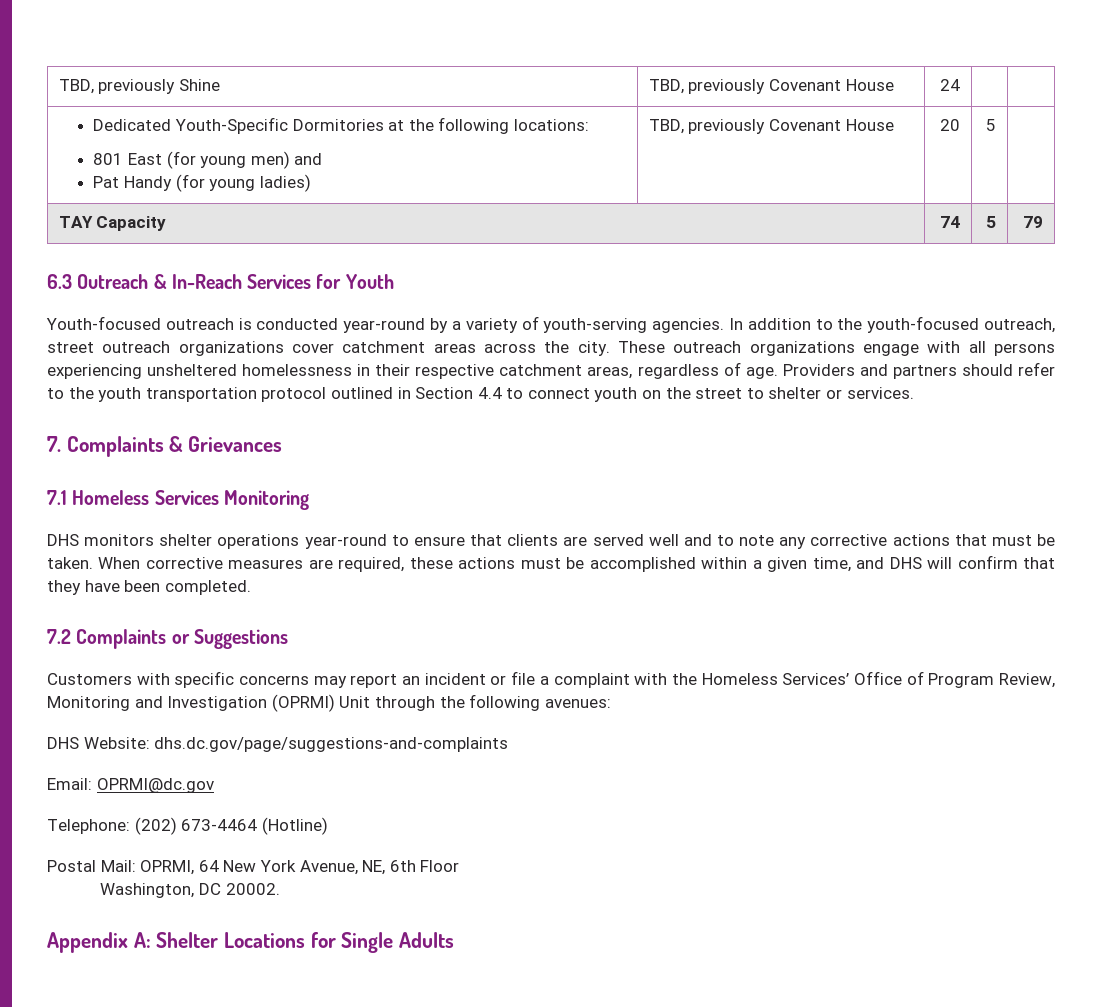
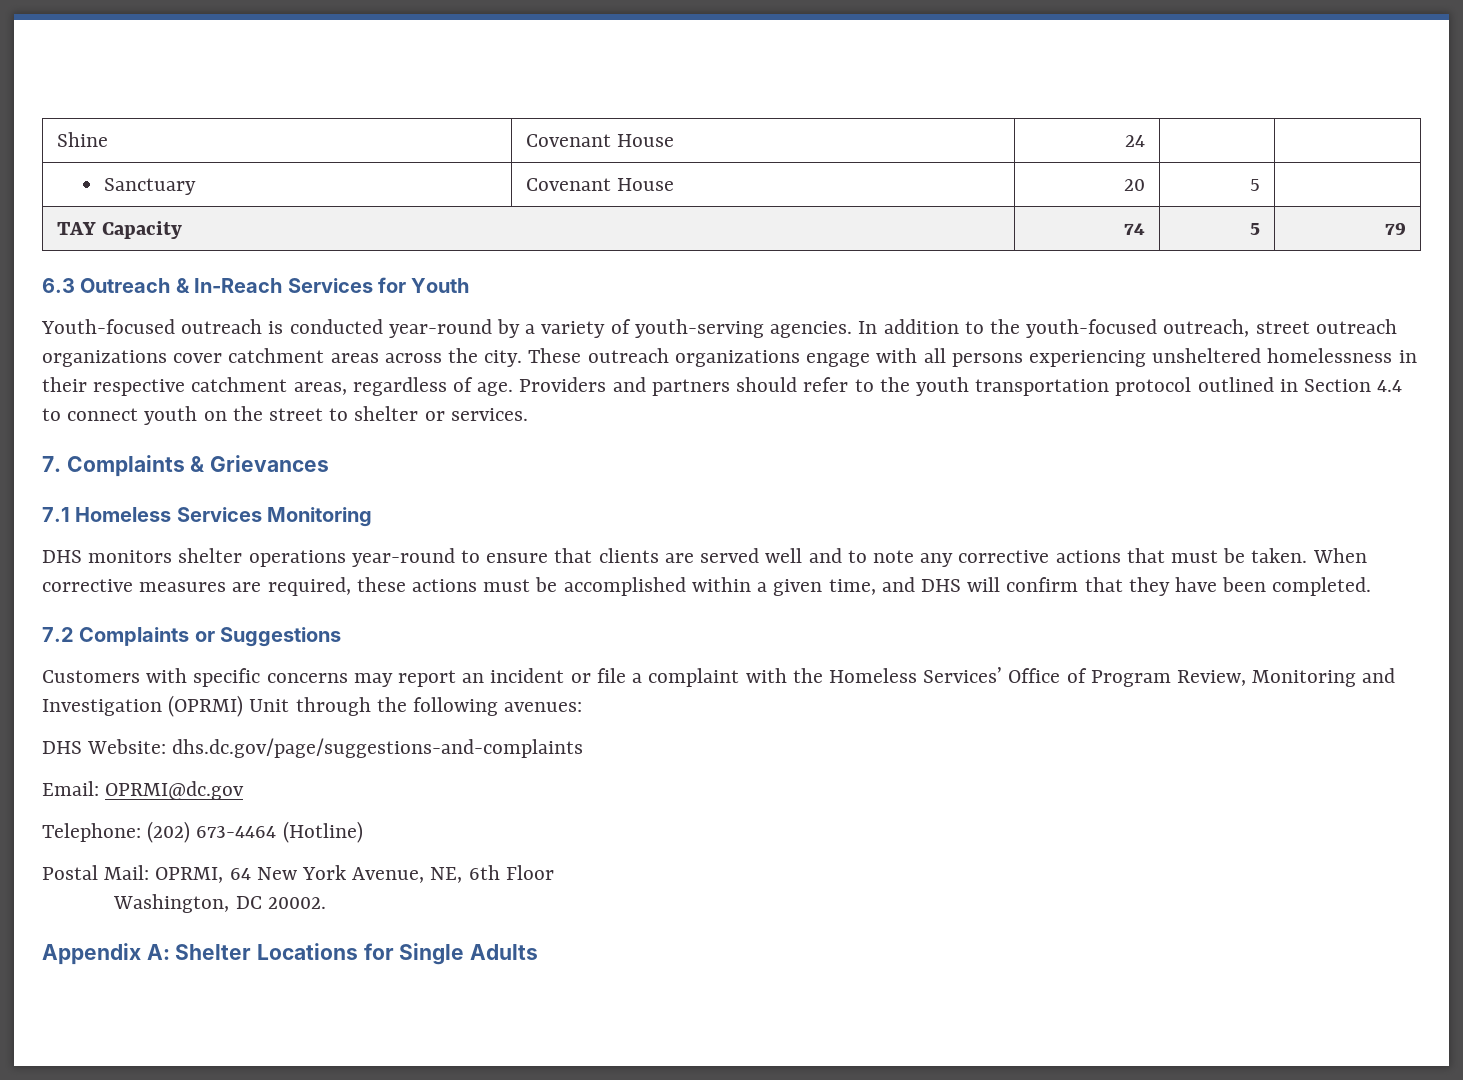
[58,79,176,94] TBD, previously -> (57, 139) none
[648,79,766,94] TBD, previously -> (109, 139) none
[93,117,589,134] [93,151,323,169] [93,174,311,192] [648,119,766,134] Dedicated Youth-Specific Dormitories at the following locations: // 801 East (for young men) and // Pat Handy (for young ladies) | TBD, previously -> [104,178,197,195] Sanctuary |

